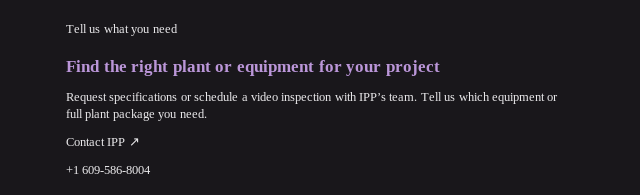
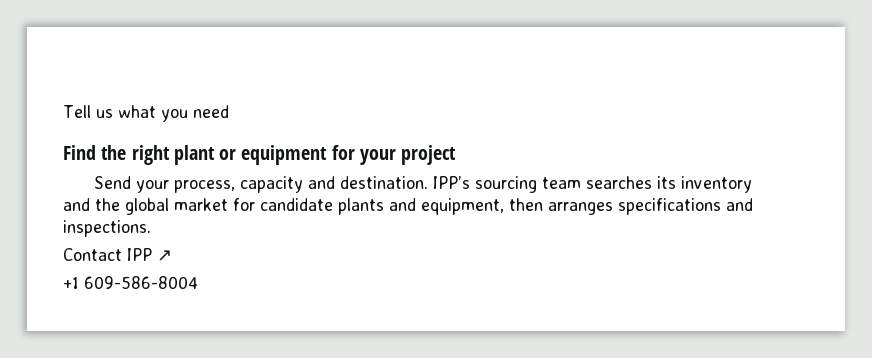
[66,92,559,104] [66,109,207,121] Request specifications or schedule a video inspection with IPP’s team. Tell us which equipment or full plant package you need. -> [93,176,752,193] [63,198,753,215] [63,220,151,237] Send your process, capacity and destination. IPP’s sourcing team searches its inventory and the global market for candidate plants and equipment, then arranges specifications and inspections.

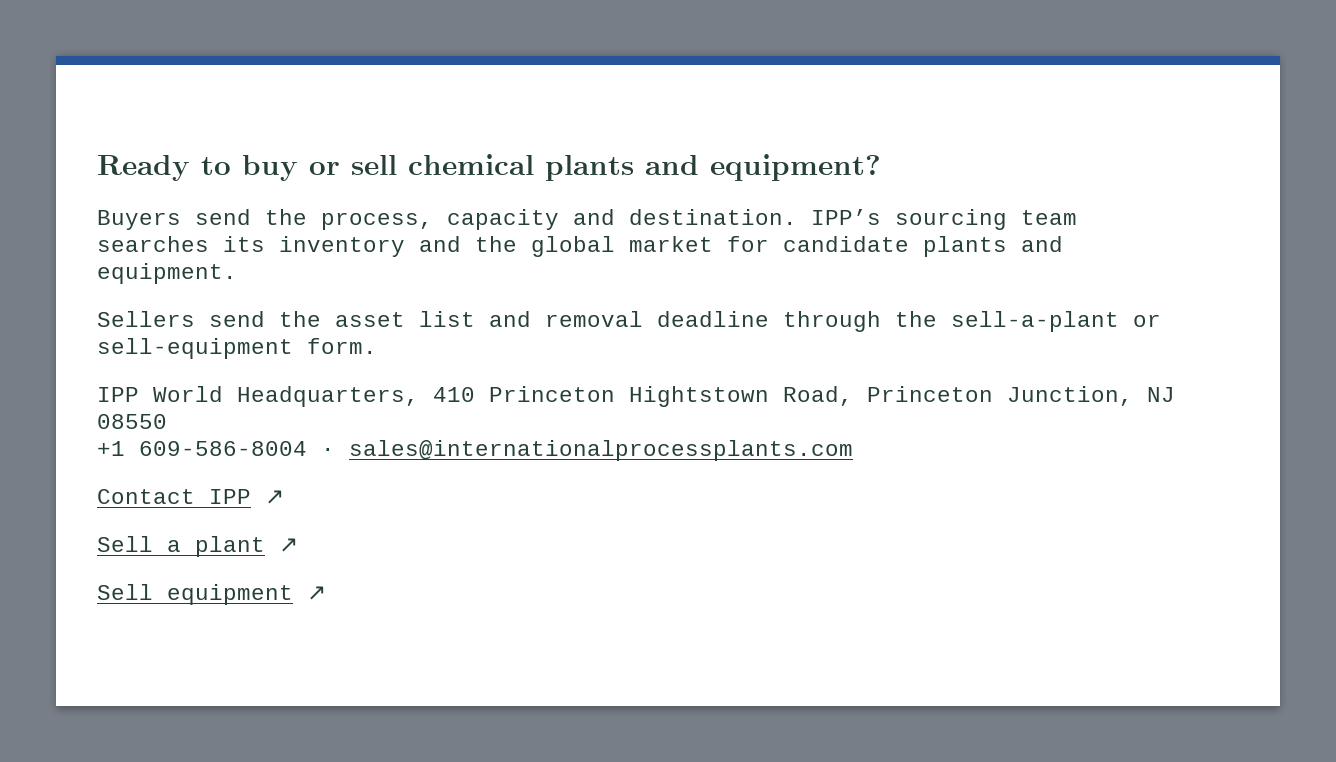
[63,105,229,122] [63,145,457,165] [93,176,169,193] Tell us what you need // Find the right plant or equipment for your project // Send your -> [97,154,881,181] [97,209,307,230] Ready to buy or sell chemical plants and equipment? // Buyers send the
[421,198,753,215] [63,220,151,237] [63,248,172,261] [63,276,198,289] equipment, then arranges specifications and inspections. // Contact IPP ↗ // +1 609-586-8004 -> [97,263,237,284] [97,311,1161,332] [97,338,377,359] [97,386,1175,407] [97,414,167,429] [97,440,853,461] [97,489,284,504] [97,536,298,557] [97,584,326,605] equipment. // Sellers send the asset list and removal deadline through the sell-a-plant or sell-equipment form. // IPP World Headquarters, 410 Princeton Hightstown Road, Princeton Junction, NJ 08550 // +1 609-586-8004 · sales@internationalprocessplants.com // Contact IPP ↗ // Sell a plant ↗ // Sell equipment ↗

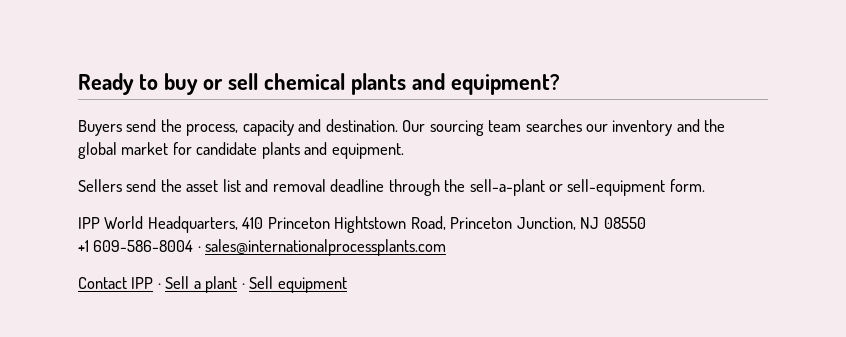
[811,209,881,225] IPP’s -> [402,120,426,132] Our
[223,236,265,252] its -> [586,124,609,132] our
[265,490,284,504] ↗ // -> [157,283,161,289] ·
[279,538,298,552] ↗ // -> [241,283,245,289] ·
[307,586,326,600] ↗ -> (347, 285) none

